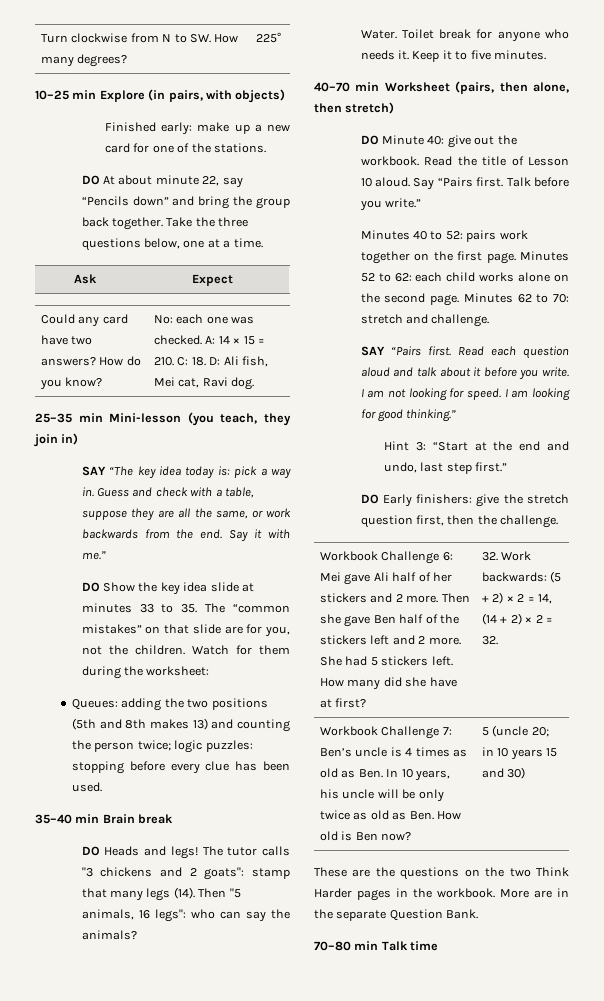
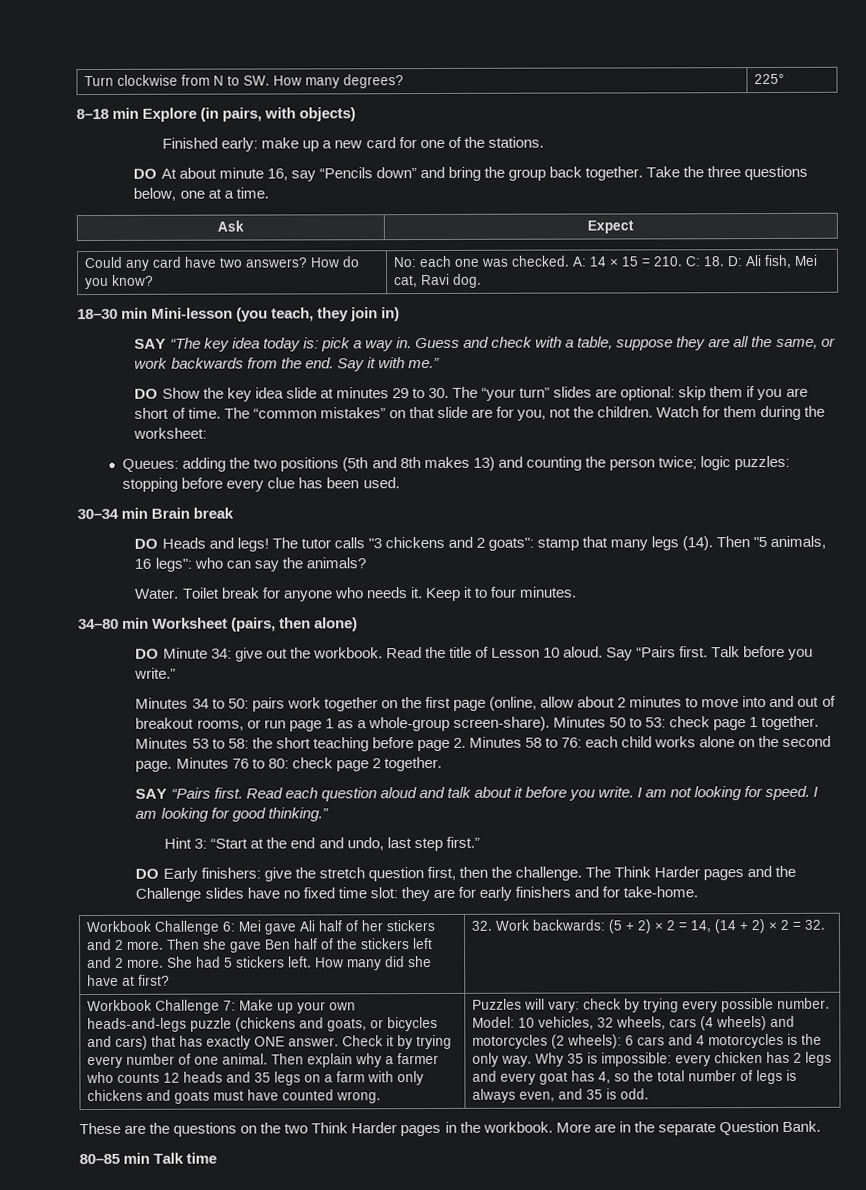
[35,90,69,100] 10–25 -> [76,108,109,120] 8–18
[202,176,220,186] 22, -> [266,168,288,181] 16,
[35,413,72,423] 25–35 -> [77,308,118,320] 18–30
[139,604,198,613] 33 to 35. -> [391,386,808,401] [134,407,221,419] 29 to 30. The “your turn” slides are optional: skip them if you are short of time.
[35,814,72,824] 35–40 -> [77,508,119,520] 30–34
[470,50,491,60] five -> [490,586,518,598] four
[314,82,350,92] 40–70 -> [78,618,119,630] 34–80
[533,82,569,93] [314,102,395,114] alone, then stretch) -> [314,617,359,632] alone)
[427,136,445,145] 40: -> [210,648,232,659] 34:
[413,231,463,240] 40 to 52: -> [191,698,249,709] 34 to 50:
[486,251,569,264] [360,273,412,282] page. Minutes 52 to 62: -> [452,695,836,711] [135,715,820,732] [135,736,583,752] page (online, allow about 2 minutes to move into and out of breakout rooms, or run page 1 as a whole-group screen-share). Minutes 50 to 53: check page 1 together. Minutes 53 to 58: the short teaching before page 2. Minutes 58 to 76:
[517,294,569,303] [360,314,490,327] 62 to 70: stretch and challenge. -> [231,756,442,772] 76 to 80: check page 2 together.
(559, 521) none -> [585,865,797,881] [135,886,699,902] The Think Harder pages and the Challenge slides have no fixed time slot: they are for early finishers and for take-home.
[320,747,467,757] [320,768,450,781] [320,789,444,802] [320,810,461,820] [320,831,412,841] [482,725,549,737] [482,747,558,760] [482,767,526,779] Ben’s uncle is 4 times as old as Ben. In 10 years, his uncle will be only twice as old as Ben. How old is Ben now? | 5 (uncle 20; in 10 years 15 and 30) -> [238,999,356,1014] [86,1016,438,1033] [86,1034,452,1050] [86,1052,439,1069] [85,1071,424,1086] [86,1089,381,1104] [471,997,830,1013] [471,1015,795,1031] [471,1033,822,1049] [471,1051,832,1067] [471,1069,797,1085] [471,1088,649,1103] Make up your own heads-and-legs puzzle (chickens and goats, or bicycles and cars) that has exactly ONE answer. Check it by trying every number of one animal. Then explain why a farmer who counts 12 heads and 35 legs on a farm with only chickens and goats must have counted wrong. | Puzzles will vary: check by trying every possible number. Model: 10 vehicles, 32 wheels, cars (4 wheels) and motorcycles (2 wheels): 6 cars and 4 motorcycles is the only way. Why 35 is impossible: every chicken has 2 legs and every goat has 4, so the total number of legs is always even, and 35 is odd.
[314,941,351,951] 70–80 -> [79,1153,120,1165] 80–85

